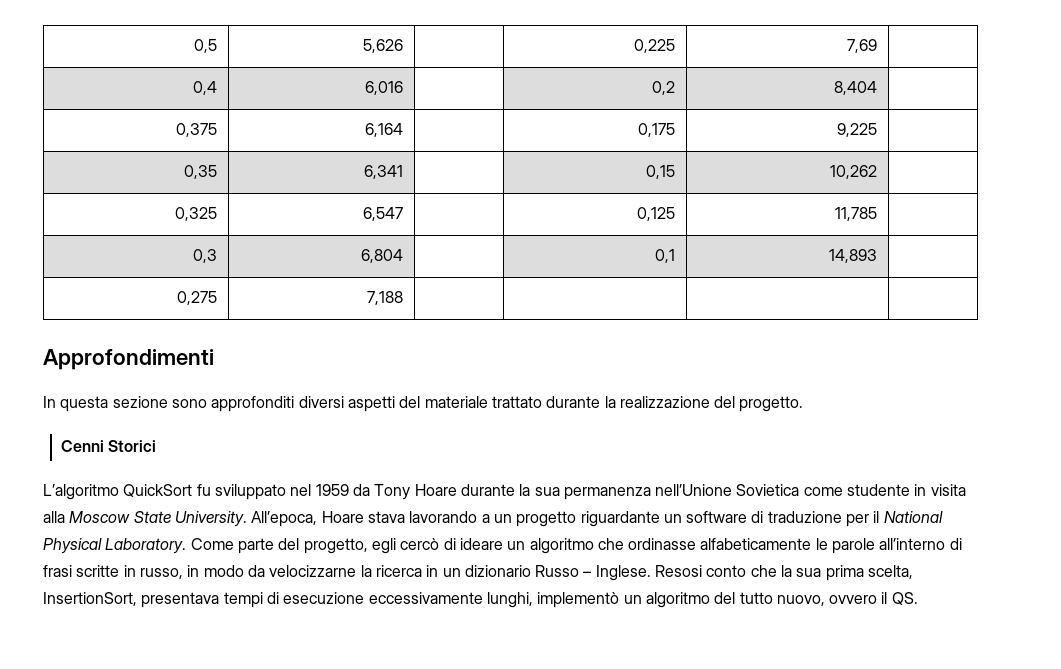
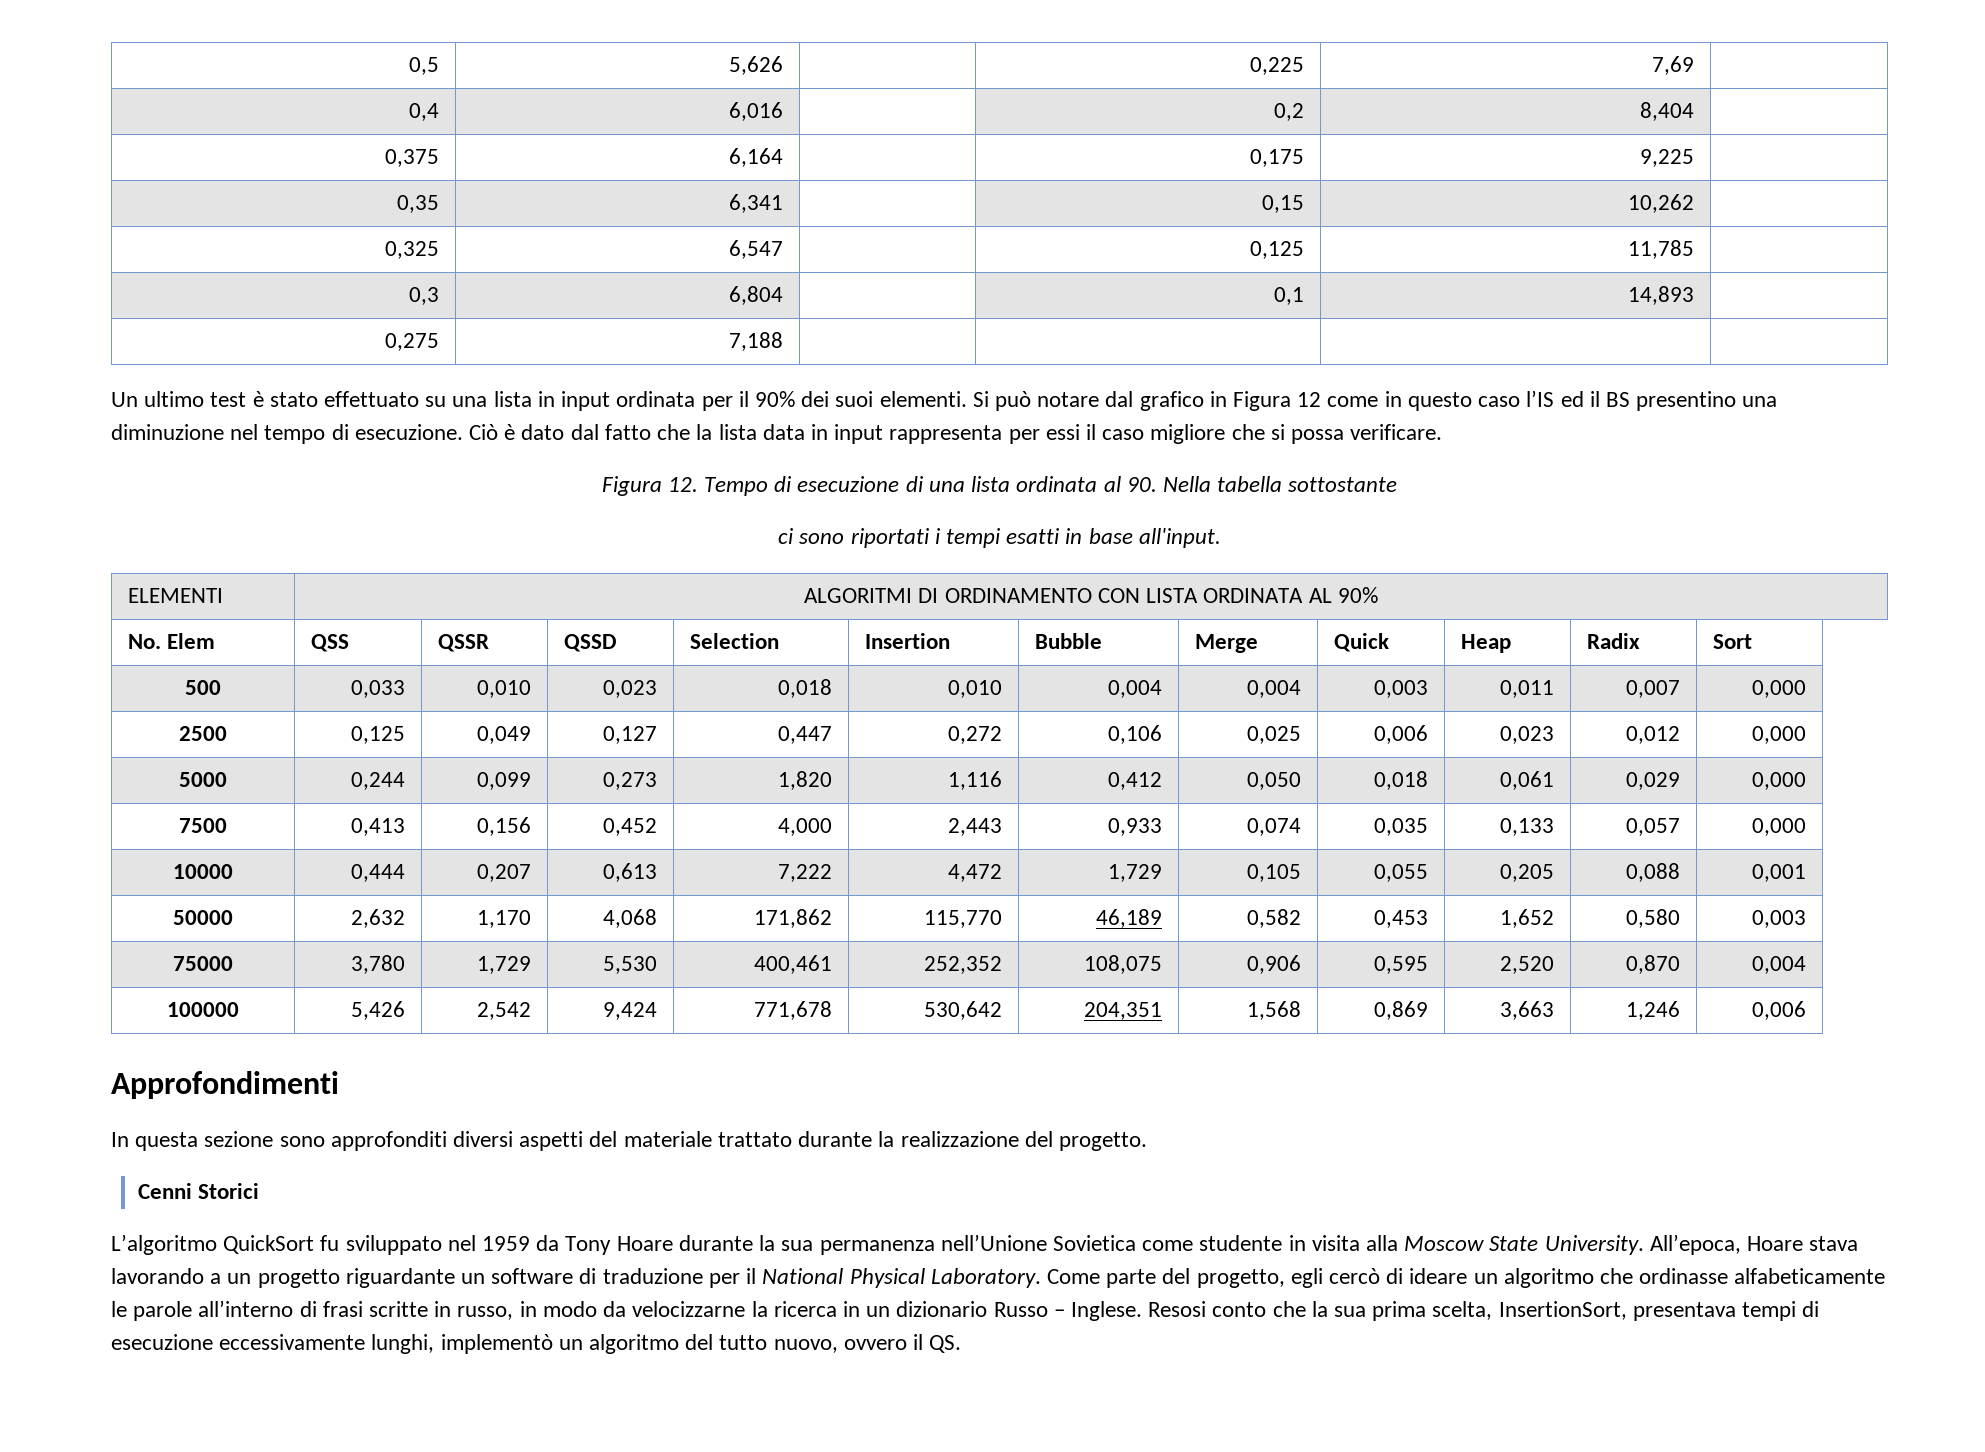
(404, 298) none -> [111,390,1778,411] [111,424,1443,444] [601,476,1398,496] [778,528,1221,548] [128,588,224,603] [804,587,1378,603] [128,633,216,649] [311,634,350,652] [438,634,490,652] [564,634,618,652] [690,633,780,649] [865,633,951,649] [1035,633,1103,649] [1195,634,1259,653] [1334,633,1390,652] [1461,634,1512,653] [1587,633,1641,649] [1713,634,1753,649] [185,680,221,695] [350,680,405,698] [476,680,531,698] [602,680,657,698] [777,679,832,698] [947,680,1002,698] [1107,680,1162,698] [1246,680,1301,698] [1373,680,1428,698] [1499,680,1554,698] [1625,680,1680,698] [1751,680,1806,698] [179,726,227,741] [350,726,405,744] [476,726,531,744] [602,726,657,744] [777,726,832,744] [947,726,1002,744] [1107,725,1162,744] [1246,726,1301,744] [1373,725,1428,744] [1499,726,1554,744] [1625,726,1680,744] [1751,726,1806,744] [179,772,227,787] [350,772,405,790] [476,772,531,790] [602,772,657,790] [777,771,832,790] [947,771,1002,790] [1107,772,1162,790] [1246,772,1301,790] [1373,771,1428,790] [1499,771,1554,790] [1625,772,1680,790] [1751,772,1806,790] [179,818,227,833] [350,818,405,836] [476,817,531,836] [602,818,657,836] [777,818,832,836] [947,818,1002,836] [1107,818,1162,836] [1246,818,1301,836] [1373,818,1428,836] [1499,818,1554,836] [1625,818,1680,836] [1751,818,1806,836] [173,864,233,879] [350,864,405,882] [476,864,531,882] [602,863,657,882] [777,864,832,882] [947,864,1002,882] [1107,864,1162,882] [1246,864,1301,882] [1373,864,1428,882] [1499,864,1554,882] [1625,863,1680,882] [1751,864,1806,882] [173,910,233,925] [350,909,405,928] [476,910,531,928] [602,909,657,928] [753,909,832,928] [923,910,1002,928] [1095,909,1162,928] [1246,909,1301,928] [1373,910,1428,928] [1499,909,1554,928] [1625,909,1680,928] [1751,910,1806,928] [173,956,233,971] [350,955,405,974] [476,956,531,974] [602,956,657,974] [753,955,832,974] [923,956,1002,974] [1083,955,1162,974] [1246,955,1301,974] [1373,956,1428,974] [1499,956,1554,974] [1625,955,1680,974] [1751,956,1806,974] [167,1002,239,1017] [350,1001,405,1020] [476,1002,531,1020] [602,1002,657,1020] [753,1001,832,1020] [923,1001,1002,1020] [1083,1002,1162,1020] [1246,1001,1301,1020] [1373,1001,1428,1020] [1499,1001,1554,1020] [1625,1001,1680,1020] [1751,1001,1806,1020] // Un ultimo test è stato effettuato su una lista in input ordinata per il 90% dei suoi elementi. Si può notare dal grafico in Figura 12 come in questo caso l’IS ed il BS presentino una diminuzione nel tempo di esecuzione. Ciò è dato dal fatto che la lista data in input rappresenta per essi il caso migliore che si possa verificare. // Figura 12. Tempo di esecuzione di una lista ordinata al 90. Nella tabella sottostante // ci sono riportati i tempi esatti in base all'input. // ELEMENTI | ALGORITMI DI ORDINAMENTO CON LISTA ORDINATA AL 90% // No. Elem | QSS | QSSR | QSSD | Selection | Insertion | Bubble | Merge | Quick | Heap | Radix | Sort // 500 | 0,033 | 0,010 | 0,023 | 0,018 | 0,010 | 0,004 | 0,004 | 0,003 | 0,011 | 0,007 | 0,000 // 2500 | 0,125 | 0,049 | 0,127 | 0,447 | 0,272 | 0,106 | 0,025 | 0,006 | 0,023 | 0,012 | 0,000 // 5000 | 0,244 | 0,099 | 0,273 | 1,820 | 1,116 | 0,412 | 0,050 | 0,018 | 0,061 | 0,029 | 0,000 // 7500 | 0,413 | 0,156 | 0,452 | 4,000 | 2,443 | 0,933 | 0,074 | 0,035 | 0,133 | 0,057 | 0,000 // 10000 | 0,444 | 0,207 | 0,613 | 7,222 | 4,472 | 1,729 | 0,105 | 0,055 | 0,205 | 0,088 | 0,001 // 50000 | 2,632 | 1,170 | 4,068 | 171,862 | 115,770 | 46,189 | 0,582 | 0,453 | 1,652 | 0,580 | 0,003 // 75000 | 3,780 | 1,729 | 5,530 | 400,461 | 252,352 | 108,075 | 0,906 | 0,595 | 2,520 | 0,870 | 0,004 // 100000 | 5,426 | 2,542 | 9,424 | 771,678 | 530,642 | 204,351 | 1,568 | 0,869 | 3,663 | 1,246 | 0,006

